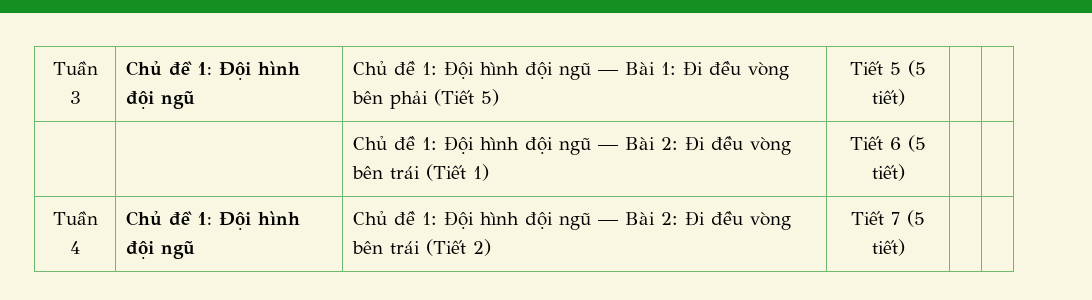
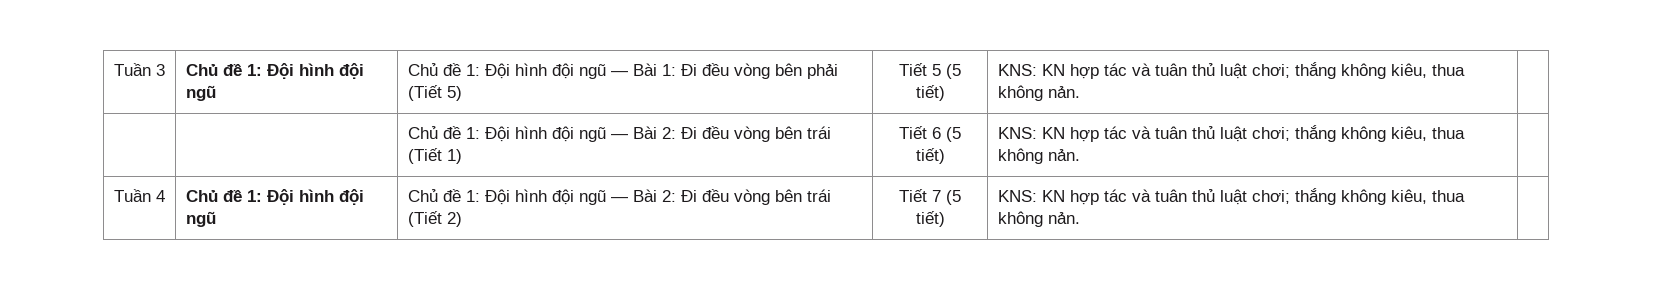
(905, 97) none -> [997,62,1465,79] [997,85,1080,101] KNS: KN hợp tác và tuân thủ luật chơi; thắng không kiêu, thua không nản.
(905, 172) none -> [997,125,1465,142] [997,148,1080,164] KNS: KN hợp tác và tuân thủ luật chơi; thắng không kiêu, thua không nản.
(905, 247) none -> [997,188,1465,205] [997,211,1080,227] KNS: KN hợp tác và tuân thủ luật chơi; thắng không kiêu, thua không nản.

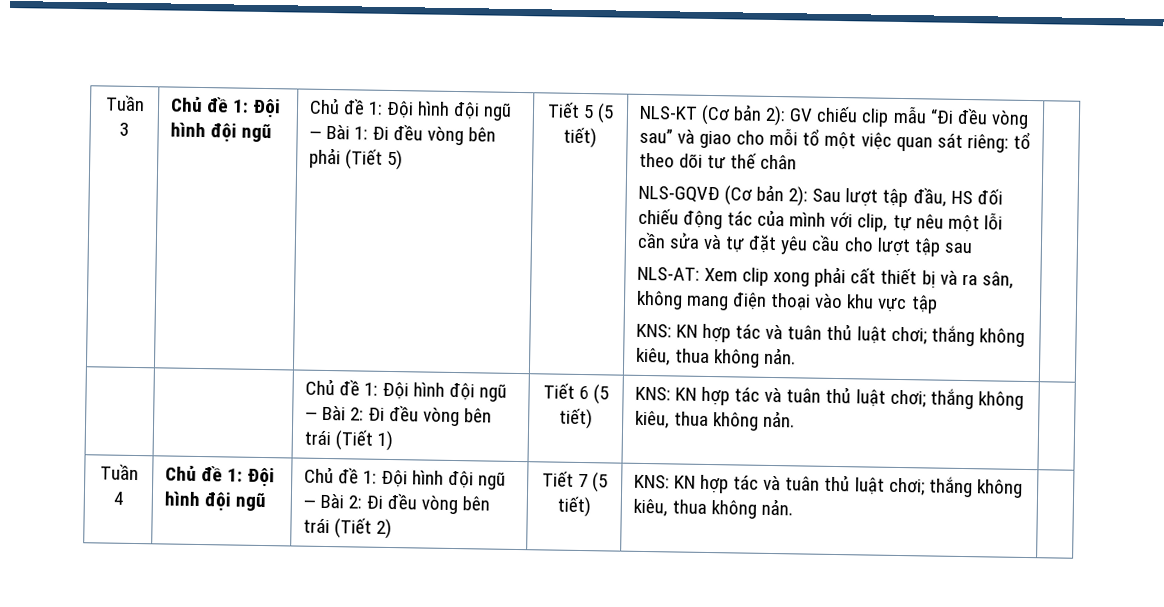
(945, 93) none -> [638,104,1030,129] [638,127,1032,153] [638,152,798,170] [637,184,1003,208] [637,207,1004,233] [636,231,973,257] [636,266,1015,289] [635,290,938,314] NLS-KT (Cơ bản 2): GV chiếu clip mẫu “Đi đều vòng sau” và giao cho mỗi tổ một việc quan sát riêng: tổ theo dõi tư thế chân // NLS-GQVĐ (Cơ bản 2): Sau lượt tập đầu, HS đối chiếu động tác của mình với clip, tự nêu một lỗi cần sửa và tự đặt yêu cầu cho lượt tập sau // NLS-AT: Xem clip xong phải cất thiết bị và ra sân, không mang điện thoại vào khu vực tập //

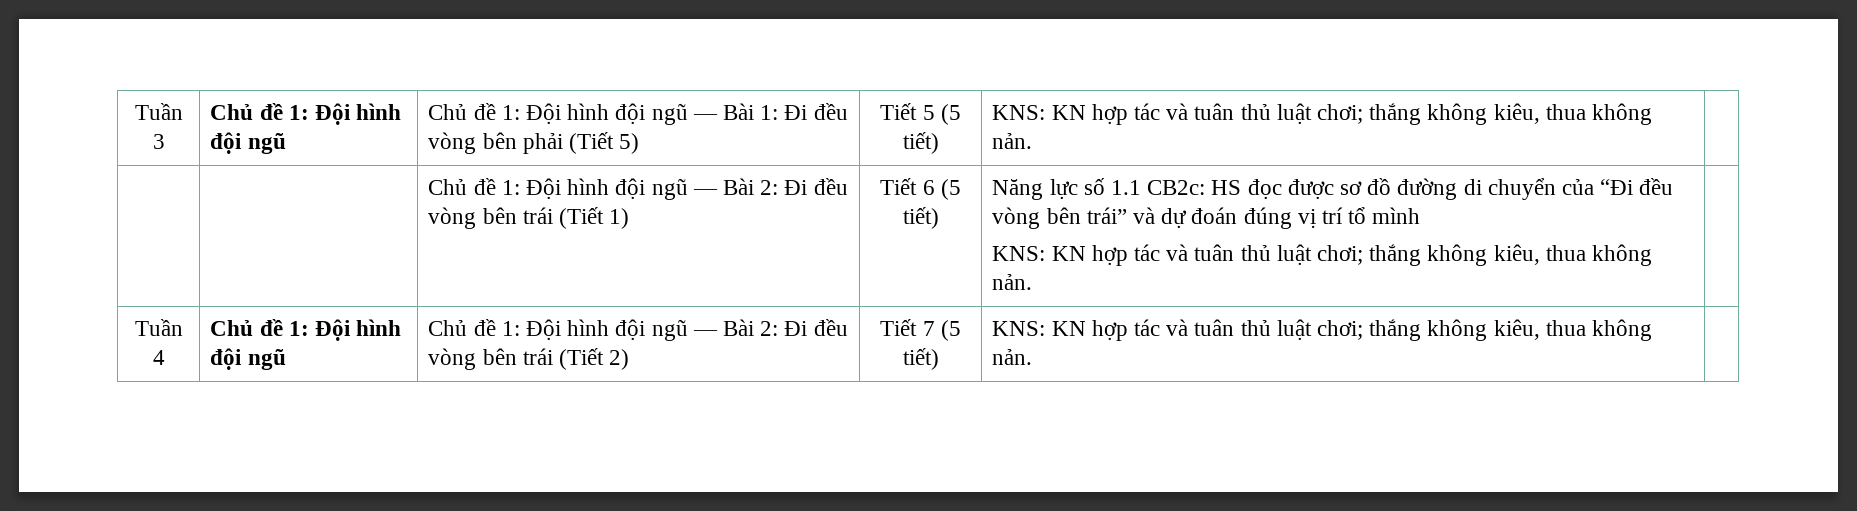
[638,104,1030,129] [638,127,1032,153] [638,152,798,170] [637,184,1003,208] [637,207,1004,233] [636,231,973,257] [636,266,1015,289] [635,290,938,314] NLS-KT (Cơ bản 2): GV chiếu clip mẫu “Đi đều vòng sau” và giao cho mỗi tổ một việc quan sát riêng: tổ theo dõi tư thế chân // NLS-GQVĐ (Cơ bản 2): Sau lượt tập đầu, HS đối chiếu động tác của mình với clip, tự nêu một lỗi cần sửa và tự đặt yêu cầu cho lượt tập sau // NLS-AT: Xem clip xong phải cất thiết bị và ra sân, không mang điện thoại vào khu vực tập // -> (939, 143) none
(593, 418) none -> [992,178,1674,200] [992,207,1421,229] Năng lực số 1.1 CB2c: HS đọc được sơ đồ đường di chuyển của “Đi đều vòng bên trái” và dự đoán đúng vị trí tổ mình //

